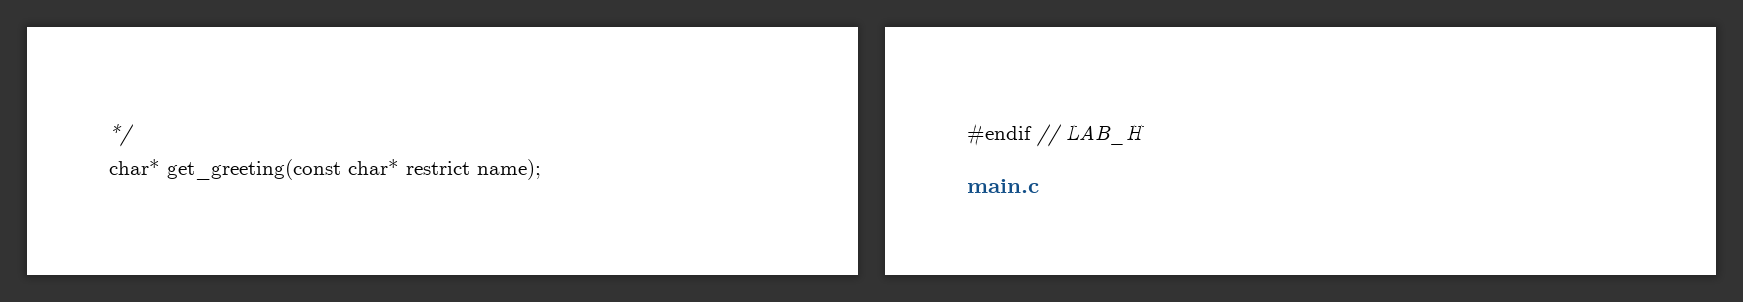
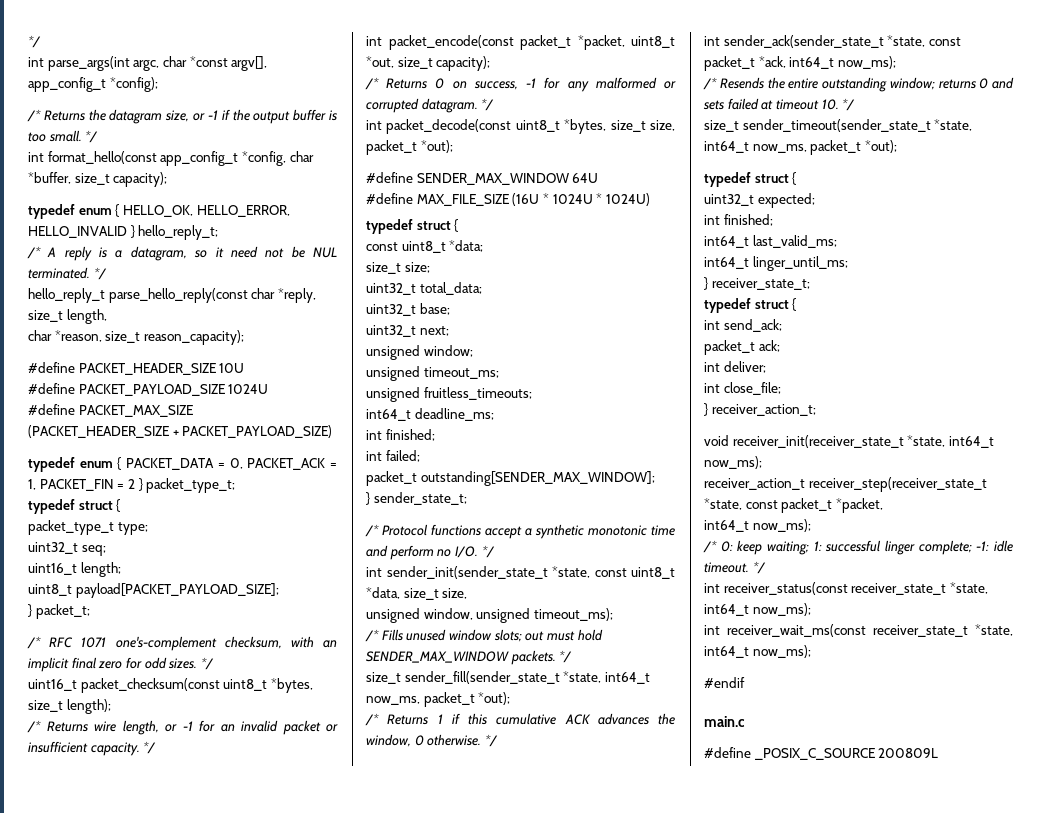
[109,124,133,147] [109,159,541,180] */ // char* get_greeting(const char* restrict name); -> [28,35,41,48] [28,56,268,71] [28,77,158,92] [27,109,337,124] [28,130,99,143] [28,151,314,166] [28,172,168,187] [28,204,290,219] [28,225,219,240] [27,246,338,261] [28,267,107,280] [28,288,316,303] [28,309,107,324] [28,330,244,345] [28,362,245,375] [28,383,269,396] [28,404,193,417] [28,425,333,438] [28,457,338,472] [28,478,236,493] [28,499,121,514] [28,520,148,535] [28,542,106,556] [28,562,121,577] [28,583,279,598] [28,604,90,619] [27,636,337,651] [28,657,214,672] [28,678,313,693] [28,699,111,714] [27,720,338,735] [28,741,157,756] [366,35,675,50] [366,56,491,71] [365,77,676,92] [366,98,495,113] [366,119,675,134] [366,140,453,155] [366,172,599,185] [366,193,650,206] [366,219,459,234] [366,240,484,253] [366,262,430,274] [366,282,482,295] [366,303,450,316] [366,325,449,337] [366,345,473,360] [366,366,499,381] [366,387,532,402] [366,408,494,421] [366,429,435,441] [366,450,420,462] [366,471,655,486] [366,492,467,505] [365,524,675,539] [366,545,495,560] [366,566,675,579] [366,587,468,600] [366,608,613,623] [365,629,603,642] [366,650,573,665] [366,671,650,684] [366,692,511,707] [365,713,675,726] [366,734,498,747] [704,35,961,48] [704,56,896,71] [703,77,1014,92] [703,98,856,111] [704,119,973,132] [704,140,897,155] [704,172,797,187] [704,193,815,208] [704,214,773,226] [704,235,837,248] [704,256,848,271] [704,277,810,290] [704,298,797,313] [704,319,782,332] [704,340,780,355] [704,361,766,373] [704,382,781,395] [704,403,816,416] [704,435,994,448] [704,456,762,469] [704,477,987,492] [704,498,883,513] [704,519,811,532] [703,540,1013,555] [704,561,766,574] [704,582,988,595] [704,603,811,616] [704,624,1013,637] [704,645,811,658] */ // int parse_args(int argc, char *const argv[], app_config_t *config); // /* Returns the datagram size, or -1 if the output buffer is too small. */ // int format_hello(const app_config_t *config, char *buffer, size_t capacity); // typedef enum { HELLO_OK, HELLO_ERROR, HELLO_INVALID } hello_reply_t; // /* A reply is a datagram, so it need not be NUL terminated. */ // hello_reply_t parse_hello_reply(const char *reply, size_t length, // char *reason, size_t reason_capacity); // #define PACKET_HEADER_SIZE 10U // #define PACKET_PAYLOAD_SIZE 1024U // #define PACKET_MAX_SIZE (PACKET_HEADER_SIZE + PACKET_PAYLOAD_SIZE) // typedef enum { PACKET_DATA = 0, PACKET_ACK = 1, PACKET_FIN = 2 } packet_type_t; // typedef struct { // packet_type_t type; // uint32_t seq; // uint16_t length; // uint8_t payload[PACKET_PAYLOAD_SIZE]; // } packet_t; // /* RFC 1071 one's-complement checksum, with an implicit final zero for odd sizes. */ // uint16_t packet_checksum(const uint8_t *bytes, size_t length); // /* Returns wire length, or -1 for an invalid packet or insufficient capacity. */ // int packet_encode(const packet_t *packet, uint8_t *out, size_t capacity); // /* Returns 0 on success, -1 for any malformed or corrupted datagram. */ // int packet_decode(const uint8_t *bytes, size_t size, packet_t *out); // #define SENDER_MAX_WINDOW 64U // #define MAX_FILE_SIZE (16U * 1024U * 1024U) // typedef struct { // const uint8_t *data; // size_t size; // uint32_t total_data; // uint32_t base; // uint32_t next; // unsigned window; // unsigned timeout_ms; // unsigned fruitless_timeouts; // int64_t deadline_ms; // int finished; // int failed; // packet_t outstanding[SENDER_MAX_WINDOW]; // } sender_state_t; // /* Protocol functions accept a synthetic monotonic time and perform no I/O. */ // int sender_init(sender_state_t *state, const uint8_t *data, size_t size, // unsigned window, unsigned timeout_ms); // /* Fills unused window slots; out must hold SENDER_MAX_WINDOW packets. */ // size_t sender_fill(sender_state_t *state, int64_t now_ms, packet_t *out); // /* Returns 1 if this cumulative ACK advances the window, 0 otherwise. */ // int sender_ack(sender_state_t *state, const packet_t *ack, int64_t now_ms); // /* Resends the entire outstanding window; returns 0 and sets failed at timeout 10. */ // size_t sender_timeout(sender_state_t *state, int64_t now_ms, packet_t *out); // typedef struct { // uint32_t expected; // int finished; // int64_t last_valid_ms; // int64_t linger_until_ms; // } receiver_state_t; // typedef struct { // int send_ack; // packet_t ack; // int deliver; // int close_file; // } receiver_action_t; // void receiver_init(receiver_state_t *state, int64_t now_ms); // receiver_action_t receiver_step(receiver_state_t *state, const packet_t *packet, // int64_t now_ms); // /* 0: keep waiting; 1: successful linger complete; -1: idle timeout. */ // int receiver_status(const receiver_state_t *state, int64_t now_ms); // int receiver_wait_ms(const receiver_state_t *state, int64_t now_ms);
[1037,124,1144,147] // LAB_H -> (745, 682) none
(1039, 186) none -> [704,747,939,760] // #define _POSIX_C_SOURCE 200809L

